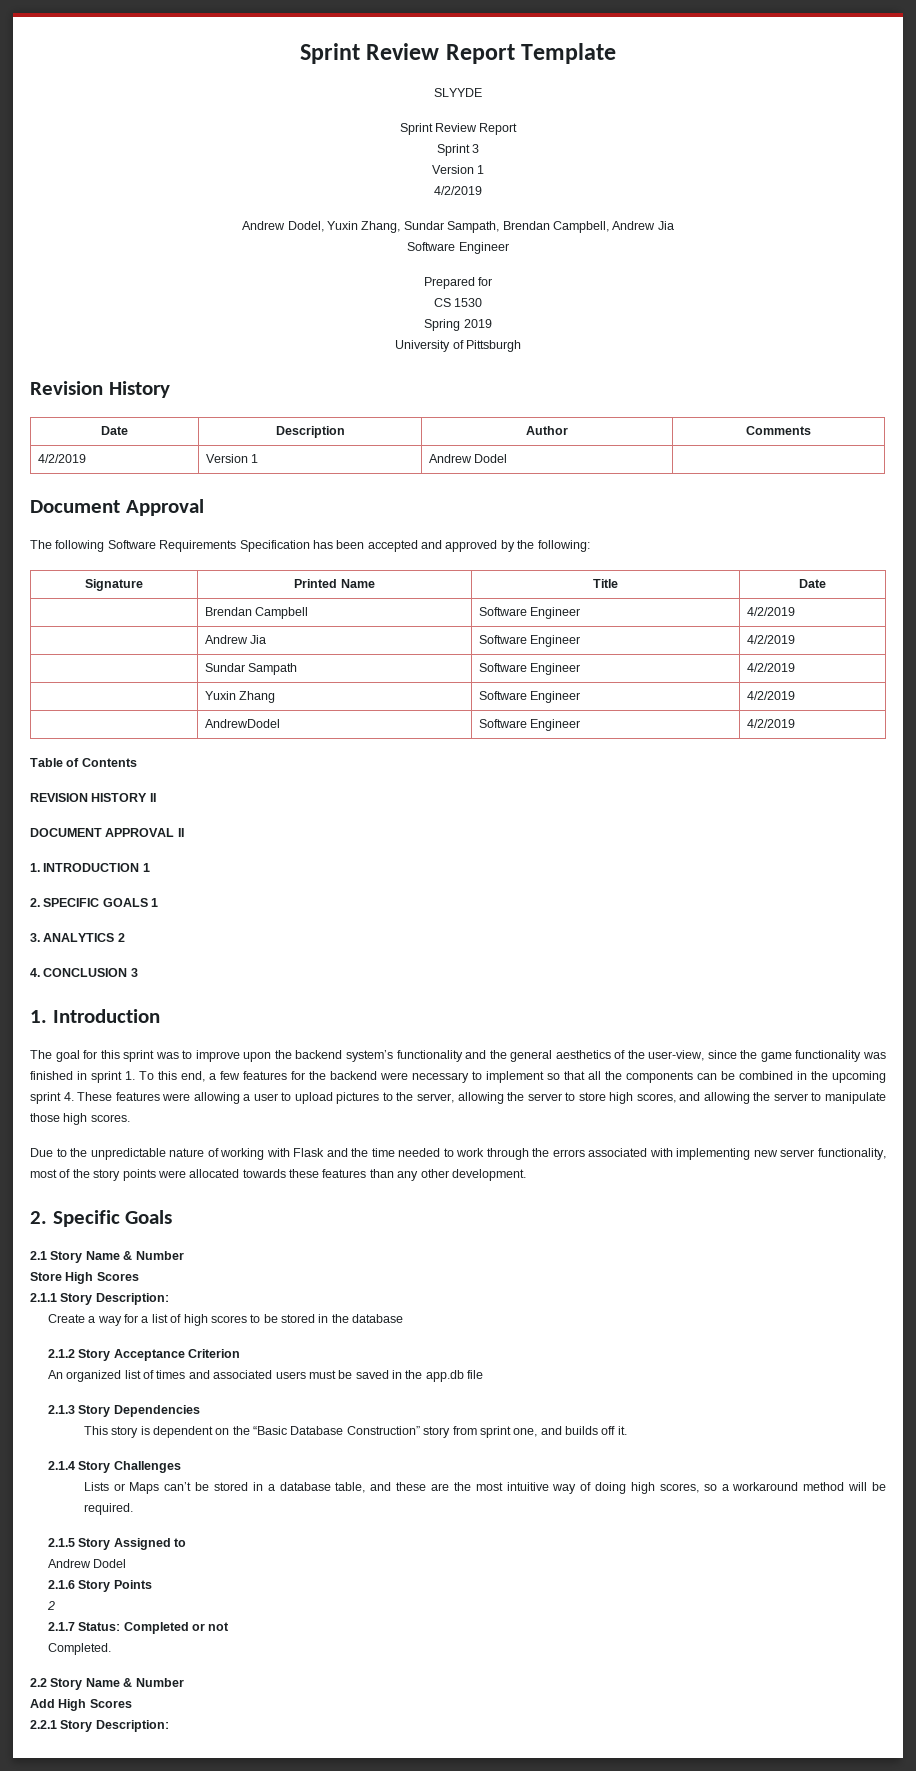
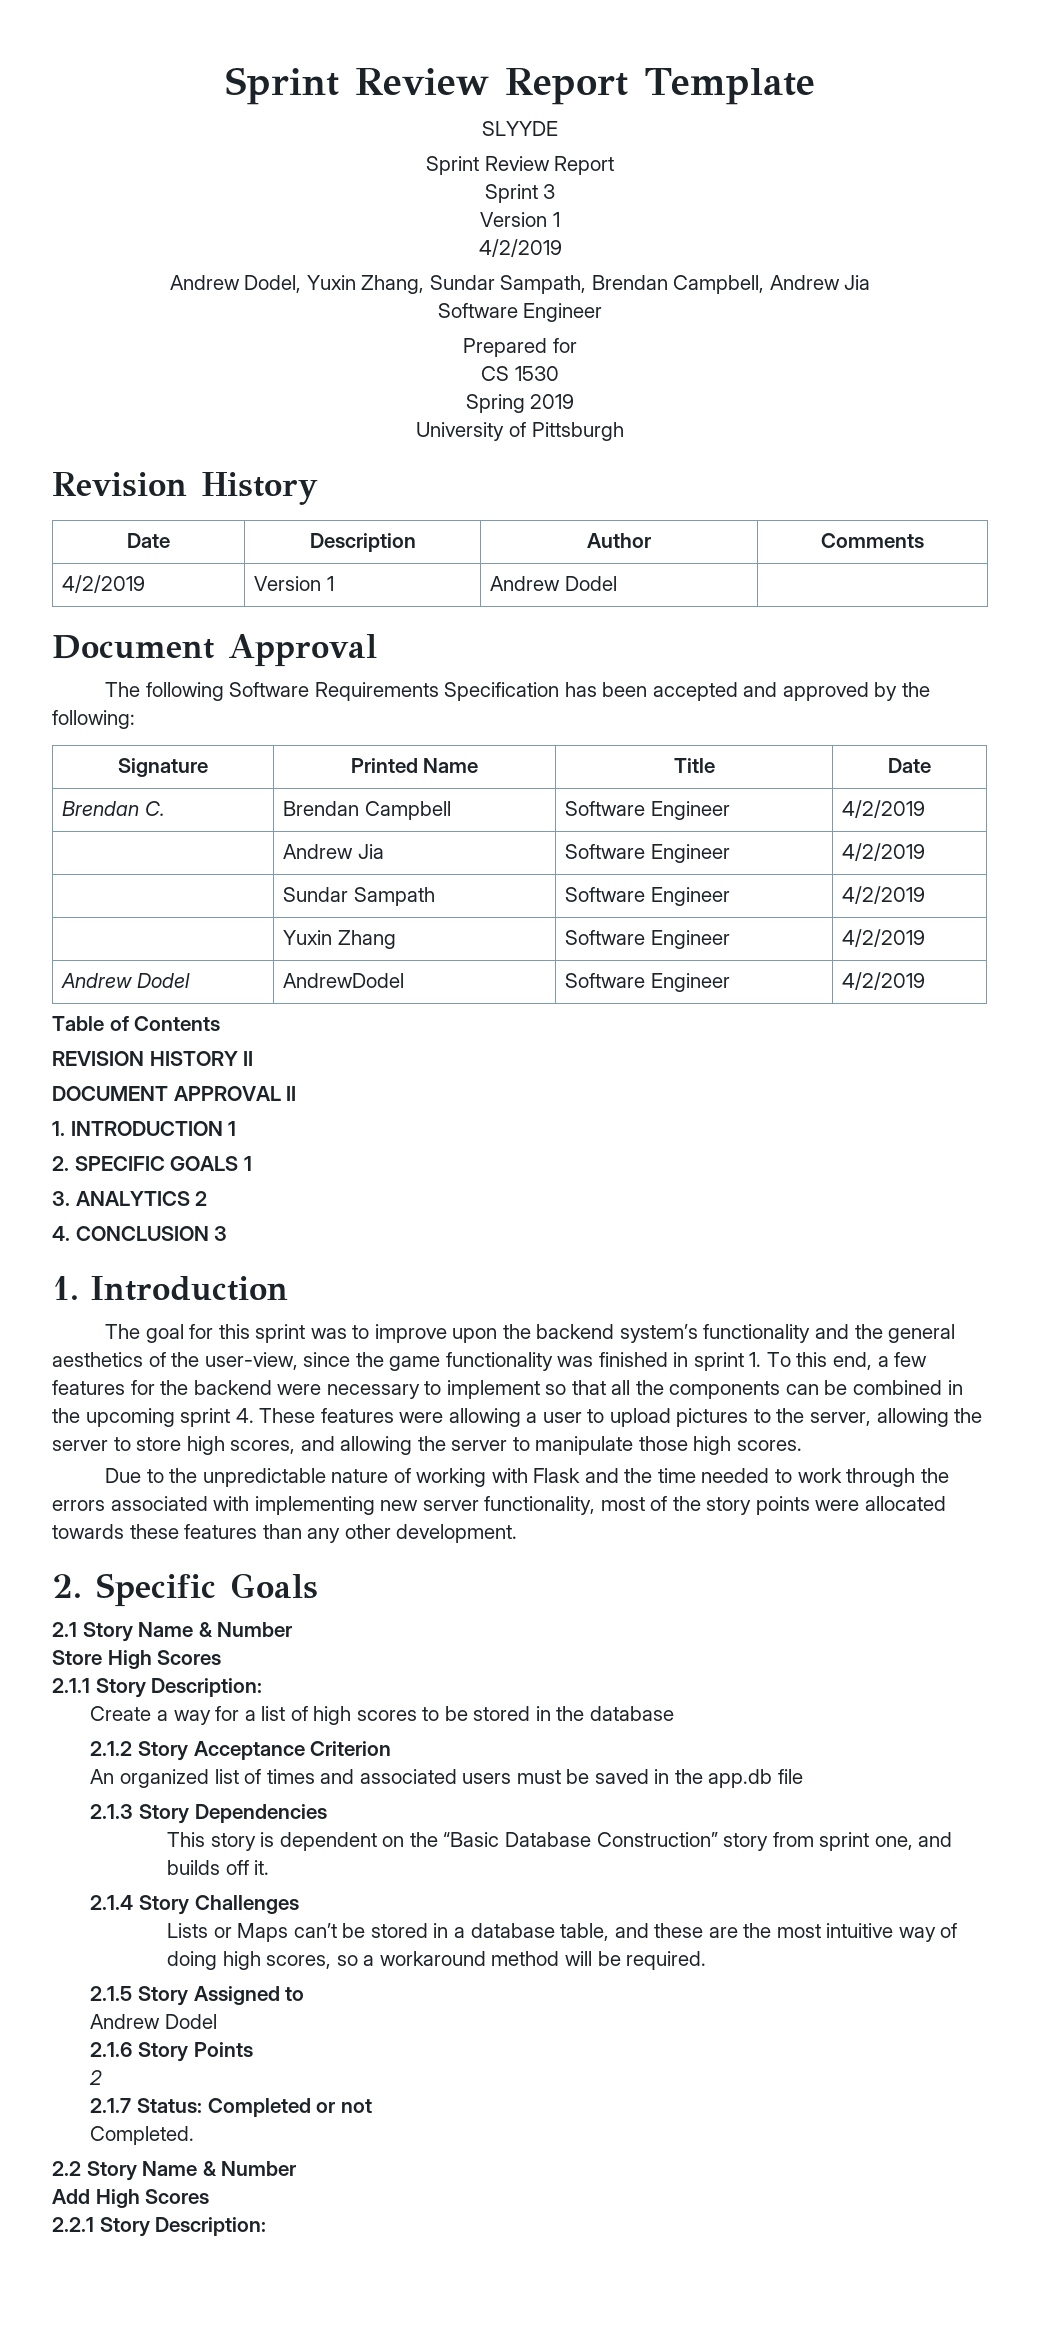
(826, 583) none -> [62,801,165,816] Brendan C.
(795, 695) none -> [61,973,190,988] Andrew Dodel

